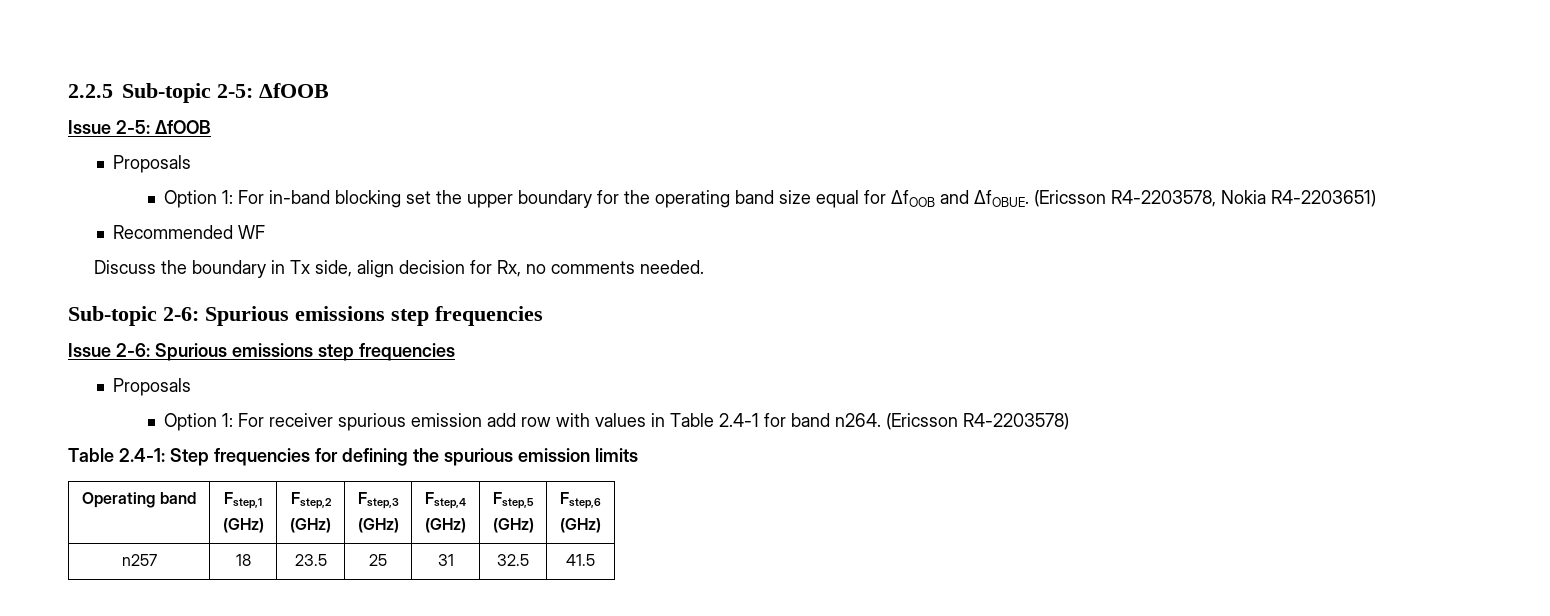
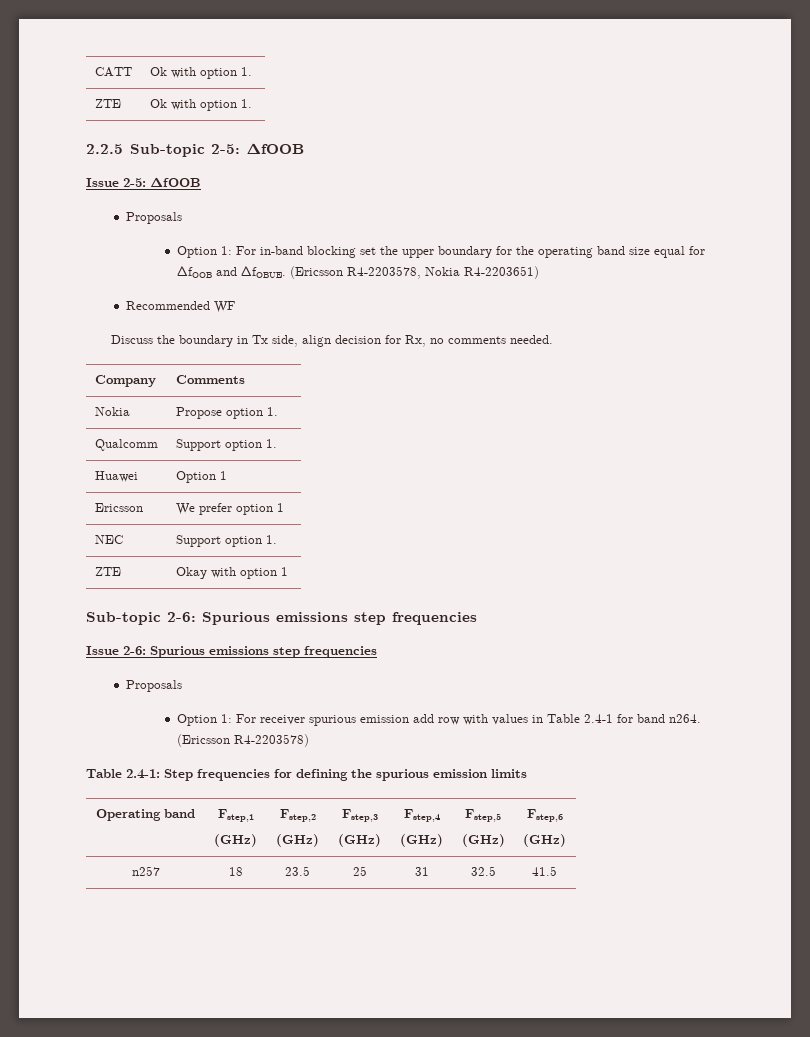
(68, 91) none -> [94,67,132,77] [149,67,252,79] [94,99,121,108] [149,99,252,111] CATT | Ok with option 1. // ZTE | Ok with option 1. //
(704, 267) none -> [94,375,156,387] [175,375,245,384] [94,407,130,416] [175,407,278,419] [94,439,158,451] [175,439,277,451] [94,471,138,482] [175,471,227,483] [94,503,143,512] [175,503,284,515] [94,535,123,544] [175,535,277,547] [94,567,121,576] [175,567,288,579] // Company | Comments // Nokia | Propose option 1. // Qualcomm | Support option 1. // Huawei | Option 1 // Ericsson | We prefer option 1 // NEC | Support option 1. // ZTE | Okay with option 1

